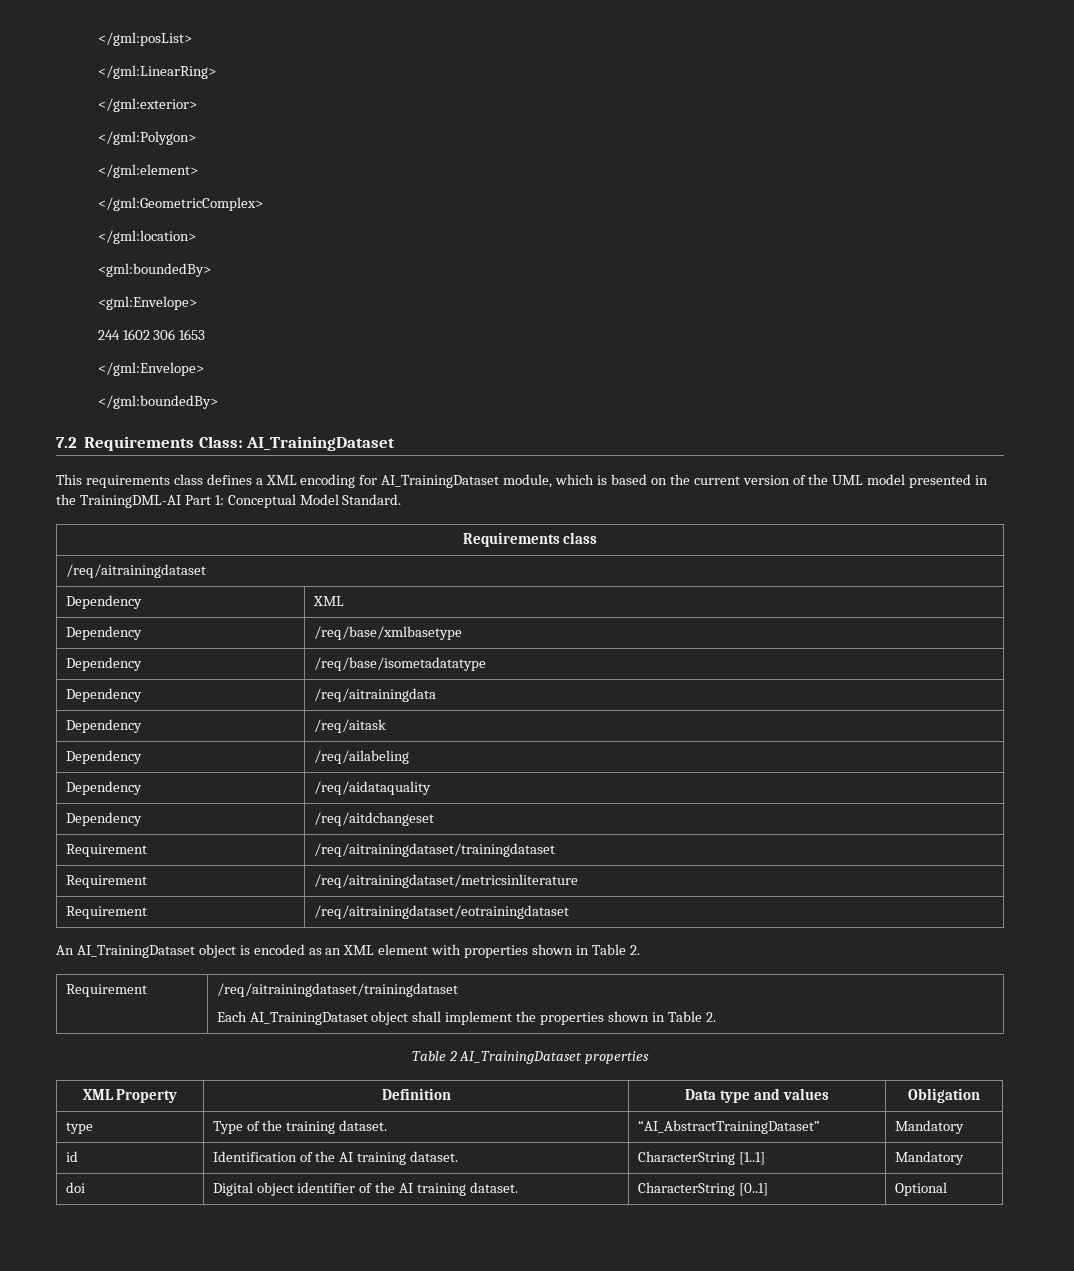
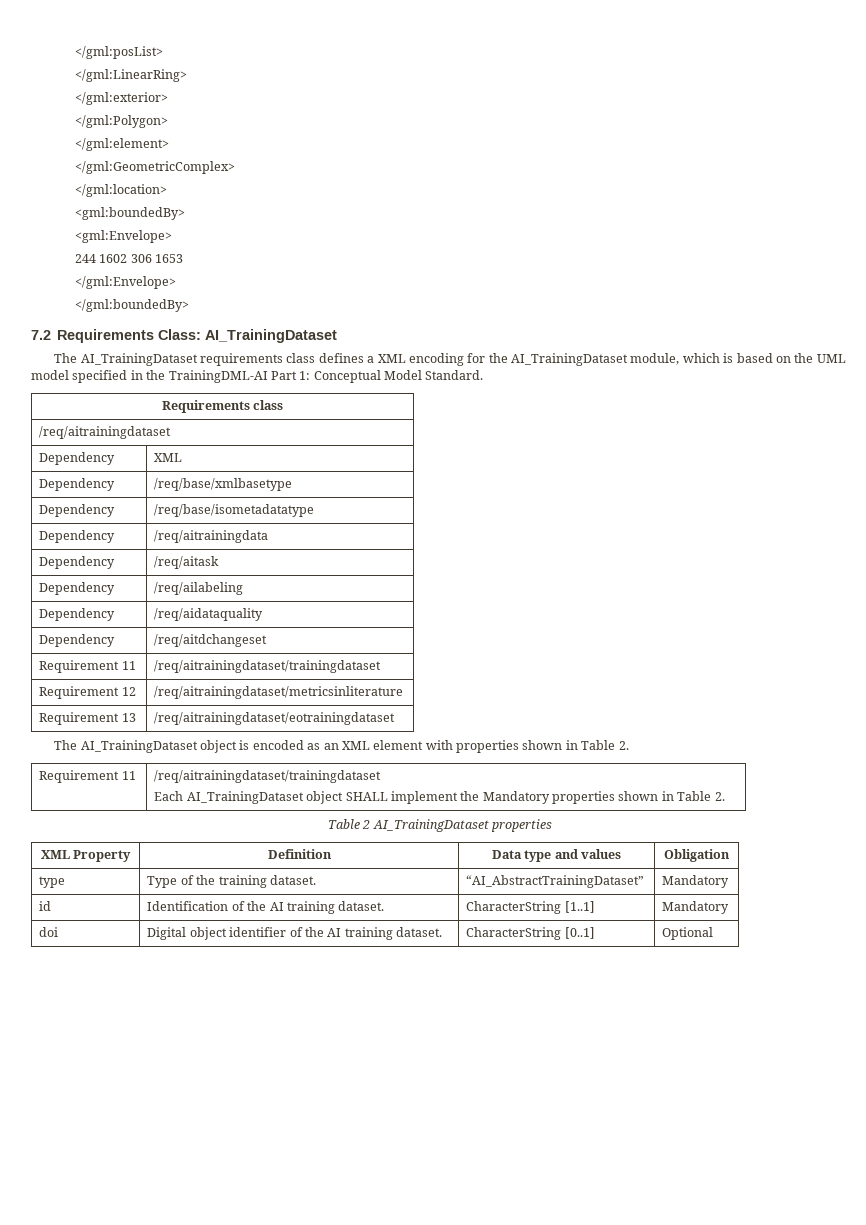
[56,474,82,485] This -> [54,353,198,366] The AI_TrainingDataset
(378, 480) none -> [488,353,508,363] the
[693,474,829,485] current version of the -> (814, 358) none
[909,474,972,488] presented -> [72,370,128,383] specified
(147, 850) none -> [121,661,136,670] 11
(147, 881) none -> [121,687,136,696] 12
(147, 912) none -> [121,713,136,722] 13
[56,945,74,955] An -> [54,740,78,750] The
(147, 990) none -> [121,771,136,780] 11
[412,1011,442,1022] shall -> [345,792,388,801] SHALL
(537, 1016) none -> [482,791,550,804] Mandatory

